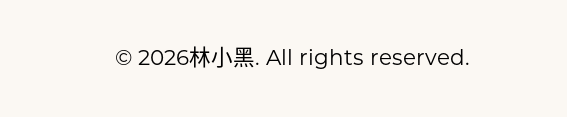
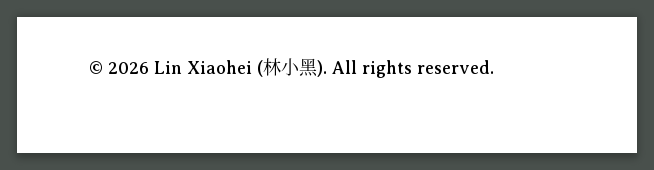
[189,46,260,68] 林小黑. -> [154,58,327,77] Lin Xiaohei (林小黑).

